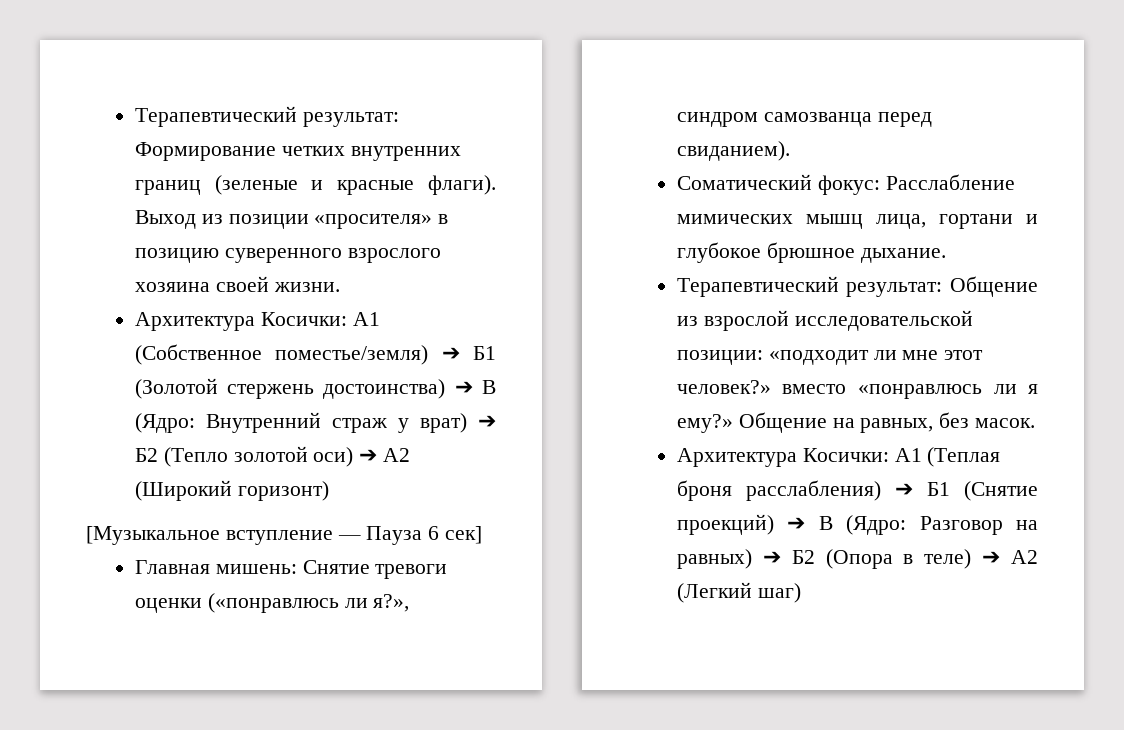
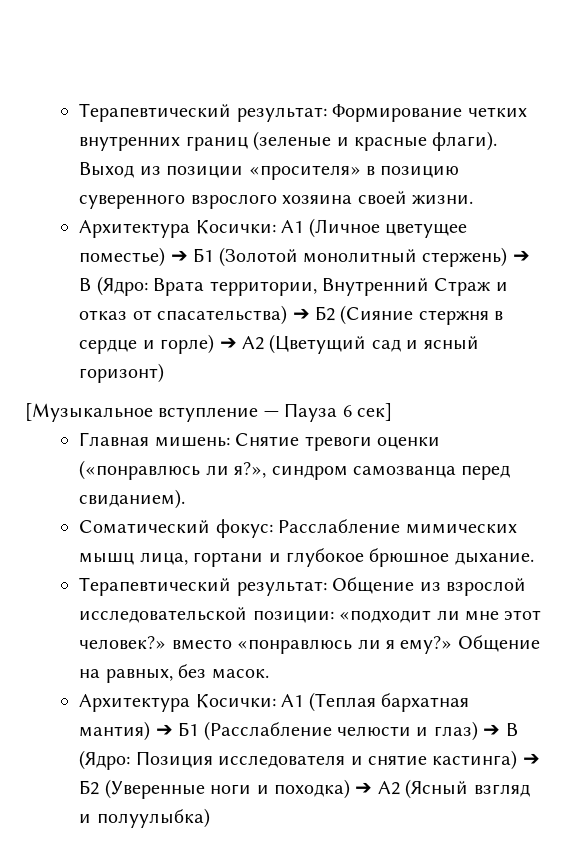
[134,344,429,365] (Собственное поместье/земля) -> [308,218,467,238] [79,247,166,267] (Личное цветущее поместье)
[227,379,496,399] [134,412,496,433] [134,446,411,467] [134,480,232,501] стержень достоинства) ➔ В (Ядро: Внутренний страж у врат) ➔ Б2 (Тепло золотой оси) ➔ А2 (Широкий -> [302,247,530,267] [79,276,508,296] [79,305,504,325] [79,334,479,354] монолитный стержень) ➔ В (Ядро: Врата территории, Внутренний Страж и отказ от спасательства) ➔ Б2 (Сияние стержня в сердце и горле) ➔ А2 (Цветущий сад и ясный
[676,480,1038,501] [676,514,1038,535] [676,549,1038,569] [676,582,801,603] броня расслабления) ➔ Б1 (Снятие проекций) ➔ В (Ядро: Разговор на равных) ➔ Б2 (Опора в теле) ➔ А2 (Легкий шаг) -> [380,693,469,712] [79,721,518,741] [79,750,540,770] [79,779,530,799] [79,808,210,828] бархатная мантия) ➔ Б1 (Расслабление челюсти и глаз) ➔ В (Ядро: Позиция исследователя и снятие кастинга) ➔ Б2 (Уверенные ноги и походка) ➔ А2 (Ясный взгляд и полуулыбка)

